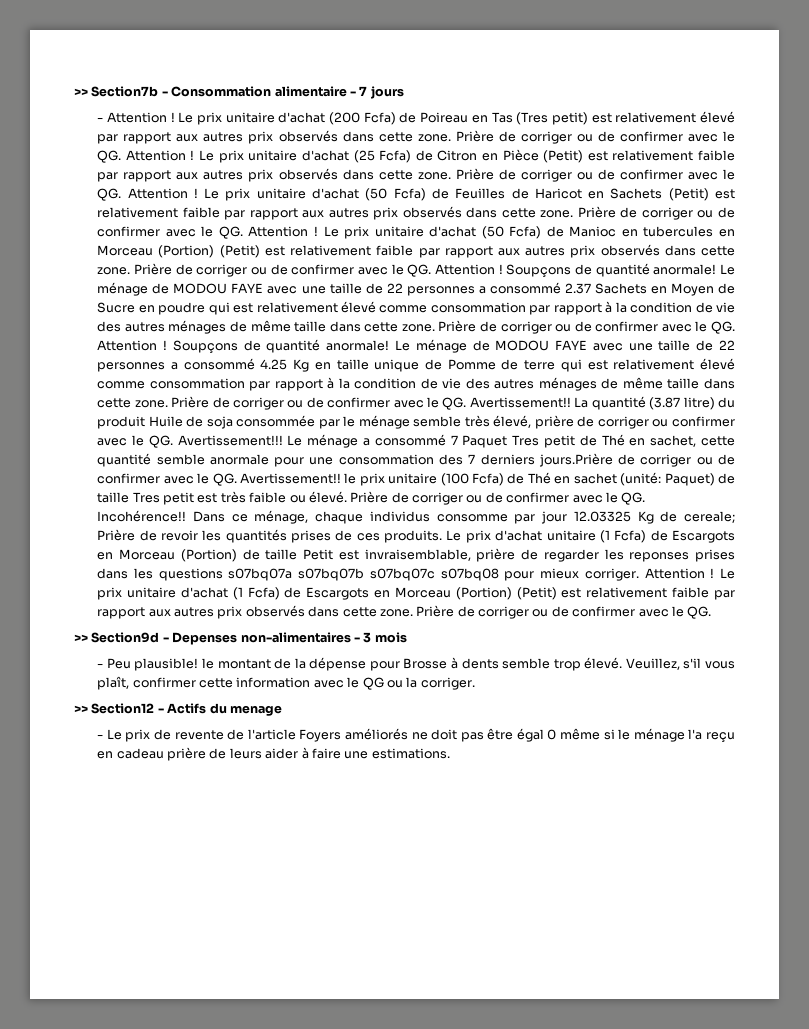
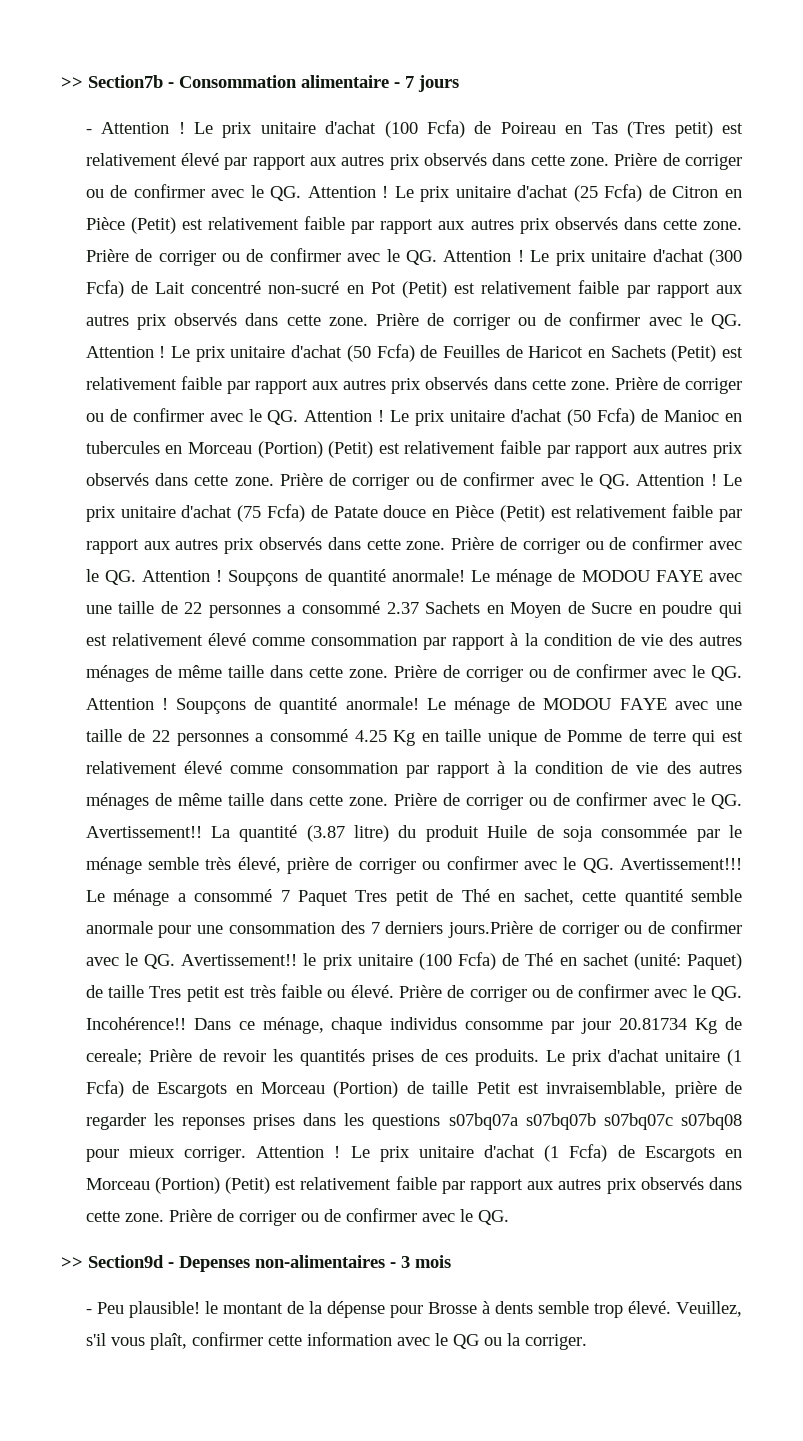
[329,112,361,125] (200 -> [384,121,418,138] (100
(360, 193) none -> [709,249,742,266] [85,280,743,298] [85,312,743,330] [85,345,343,362] (300 Fcfa) de Lait concentré non-sucré en Pot (Petit) est relativement faible par rapport aux autres prix observés dans cette zone. Prière de corriger ou de confirmer avec le QG. Attention ! Le prix unitaire d'achat
(503, 269) none -> [723,474,742,486] [85,504,743,522] [85,536,743,554] [85,569,223,585] Le prix unitaire d'achat (75 Fcfa) de Patate douce en Pièce (Petit) est relativement faible par rapport aux autres prix observés dans cette zone. Prière de corriger ou de confirmer avec le QG. Attention !
[573,511,631,522] 12.03325 -> [619,1018,688,1030] 20.81734
[74,703,282,716] [97,728,735,743] [97,747,450,761] // >> Section12 - Actifs du menage // - Le prix de revente de l'article Foyers améliorés ne doit pas être égal 0 même si le ménage l'a reçu en cadeau prière de leurs aider à faire une estimations. -> (587, 1342) none

